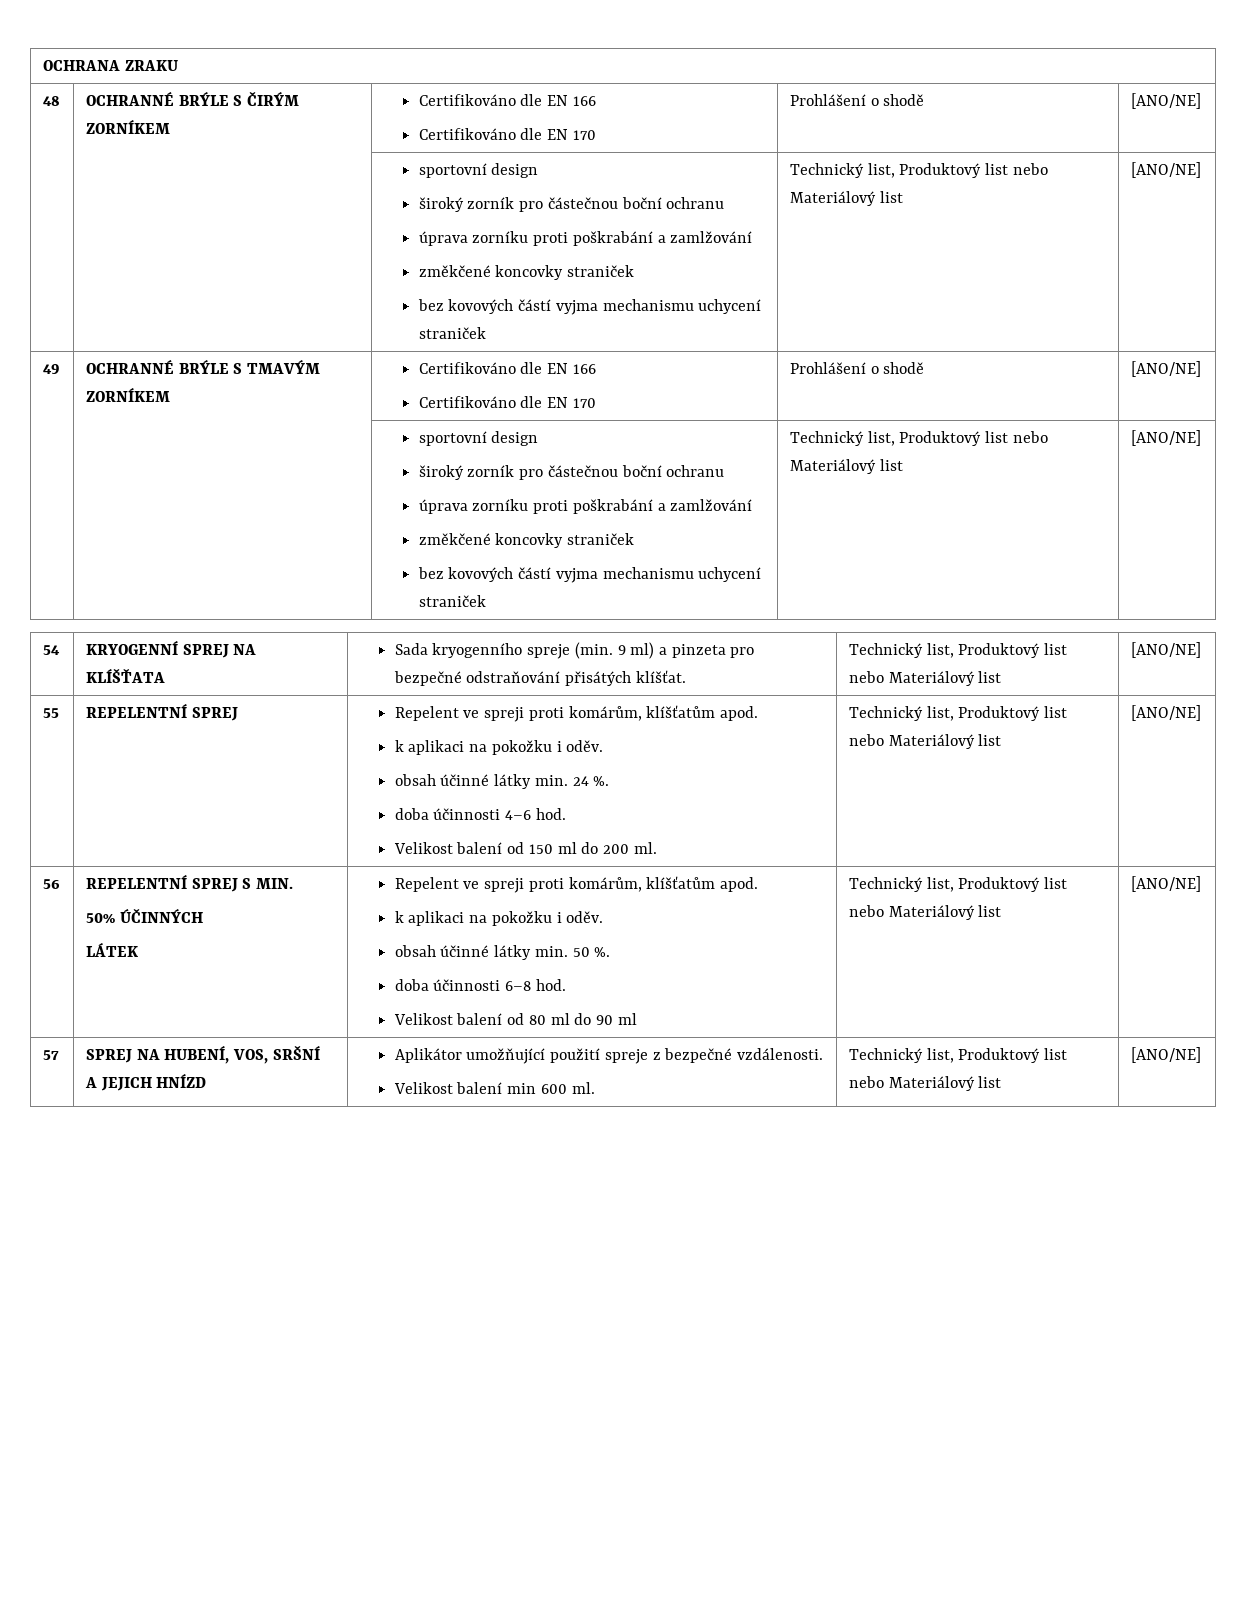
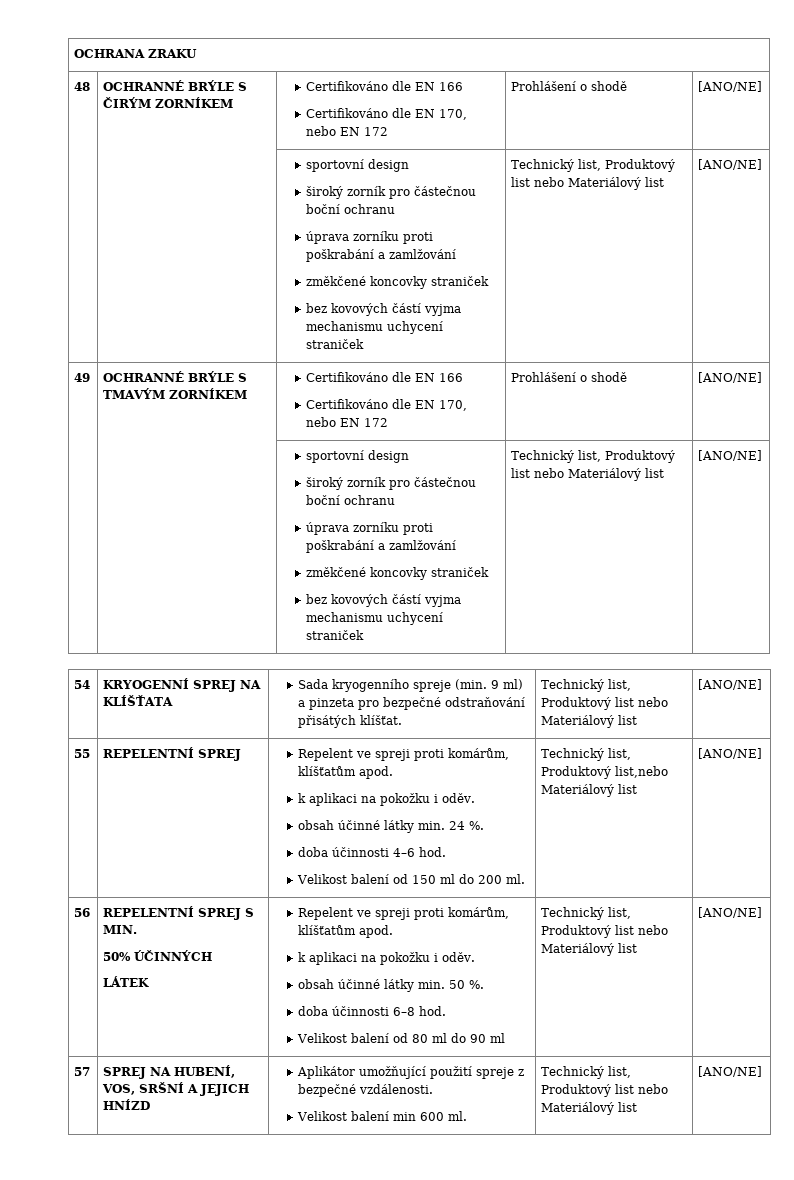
[572,130,596,140] 170 -> [438,109,467,120] [305,126,388,136] 170, nebo EN 172
[572,398,596,408] 170 -> [438,400,467,411] [305,417,388,427] 170, nebo EN 172
[1044,706,1068,718] [848,734,884,746] list nebo -> [615,766,669,778] list,nebo

